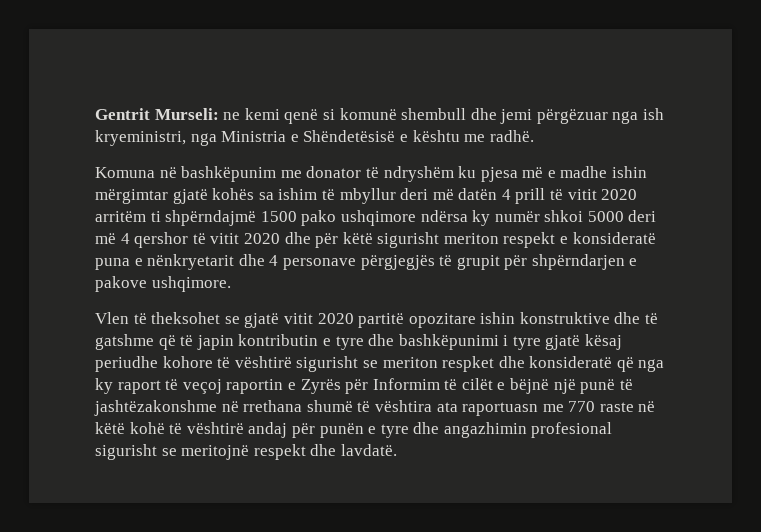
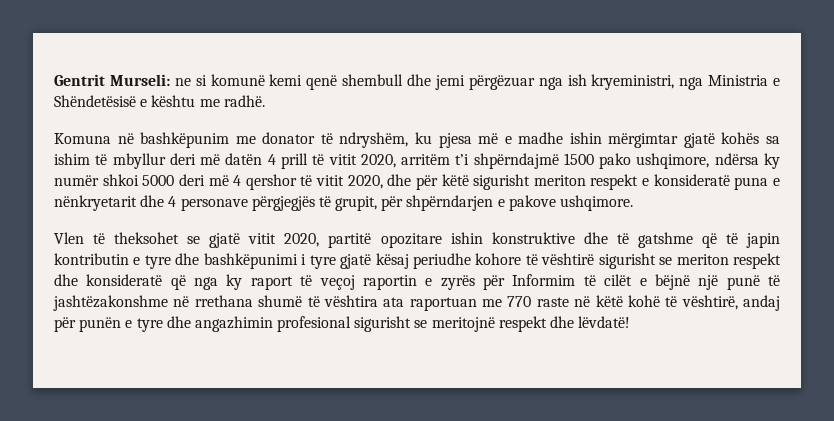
[244,108,397,124] kemi qenë si komunë -> [195,74,338,90] si komunë kemi qenë
[383,166,454,182] ndryshëm -> [339,132,409,148] ndryshëm,
[601,189,638,200] [95,211,161,222] 2020 arritëm ti -> [360,154,470,168] 2020, arritëm t’i
[340,210,416,226] ushqimore -> [636,153,710,169] ushqimore,
[243,233,280,244] 2020 -> [347,175,383,189] 2020,
[456,255,500,270] grupit -> [335,196,378,211] grupit,
[317,313,354,324] 2020 -> [284,233,320,247] 2020,
[442,356,495,372] respket -> [733,253,781,269] respekt
[300,379,341,394] Zyrës -> [440,275,475,290] zyrës
[462,402,539,416] raportuasn -> [409,297,477,311] raportuan
[186,422,244,434] vështirë -> [681,295,738,310] vështirë,
[340,444,397,456] lavdatë. -> [578,316,631,328] lëvdatë!

